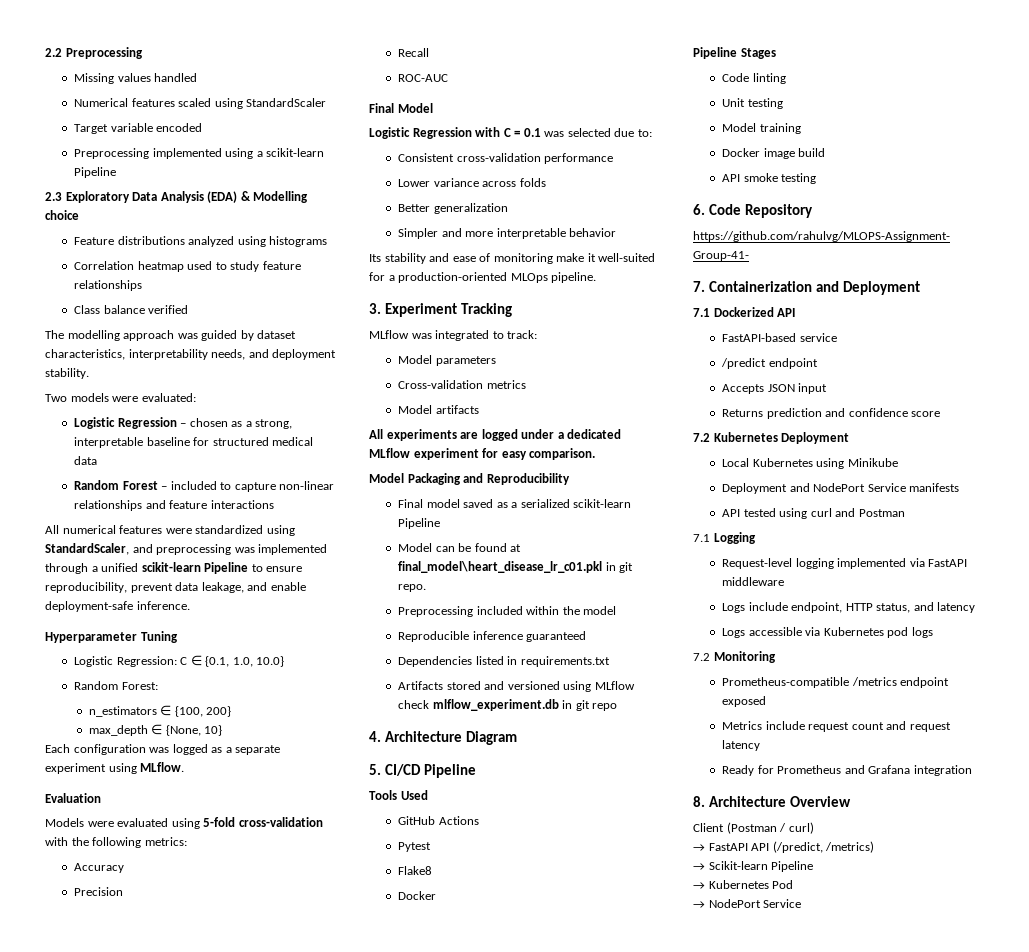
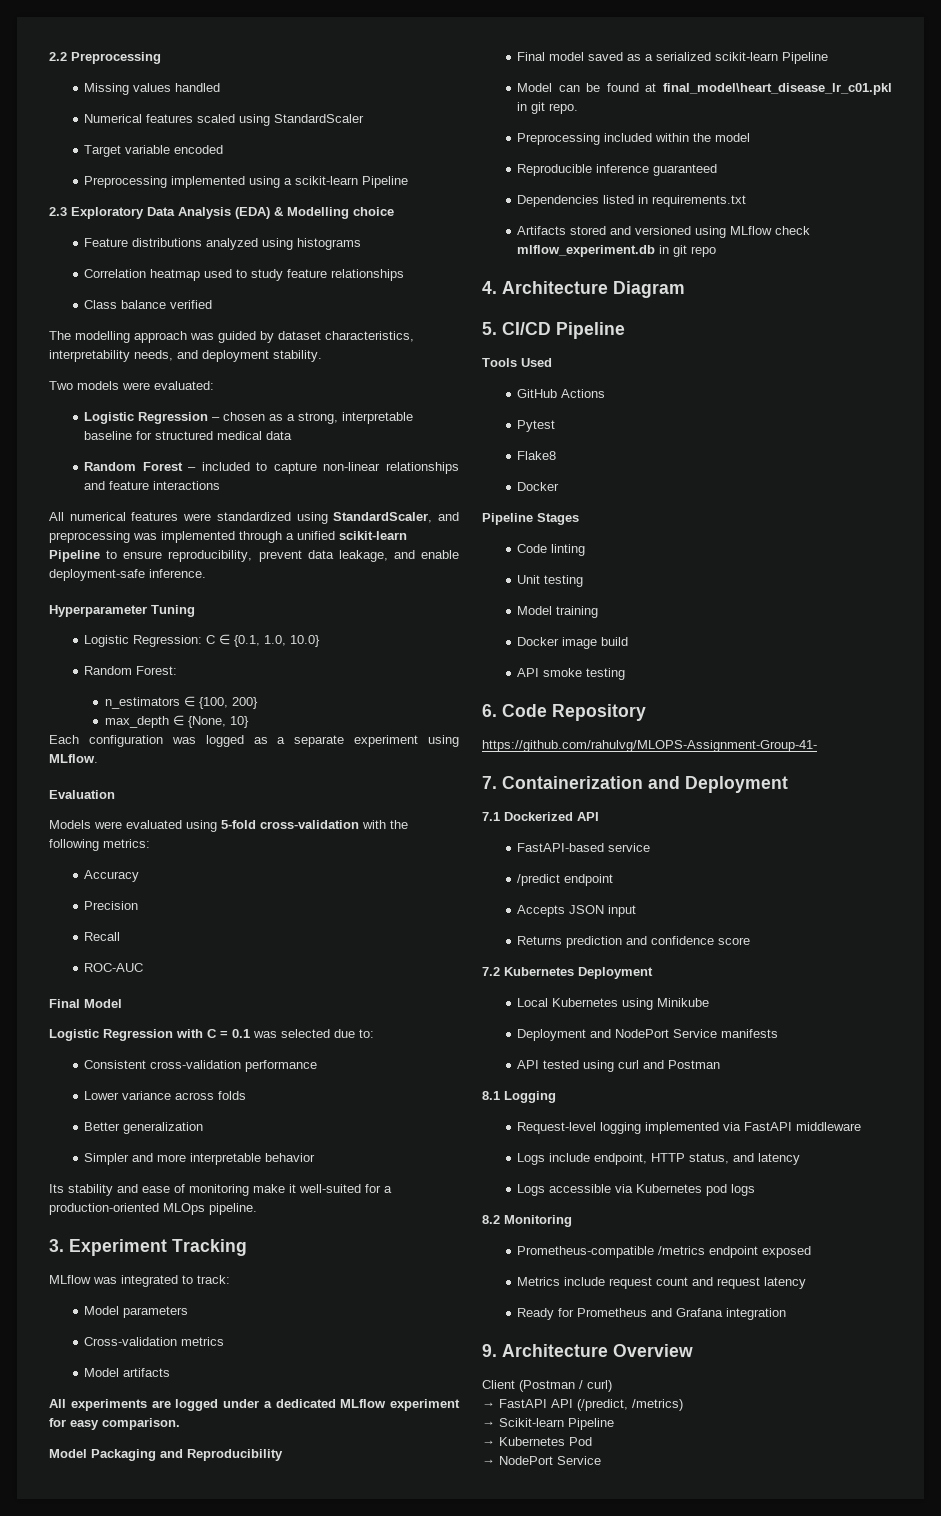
[693,534,710,542] 7.1 -> [482,1091,500,1100] 8.1
[693,653,710,661] 7.2 -> [482,1215,500,1224] 8.2
[693,796,705,807] 8. -> [482,1344,497,1357] 9.

